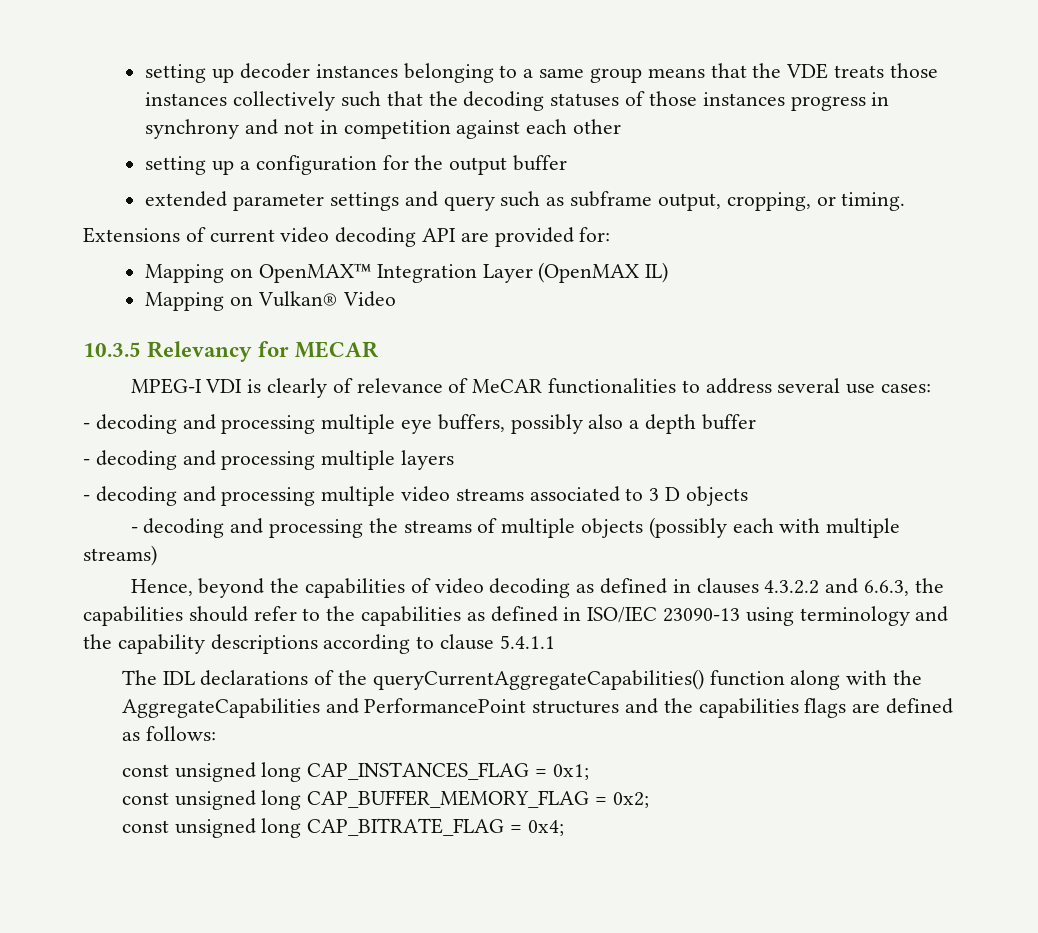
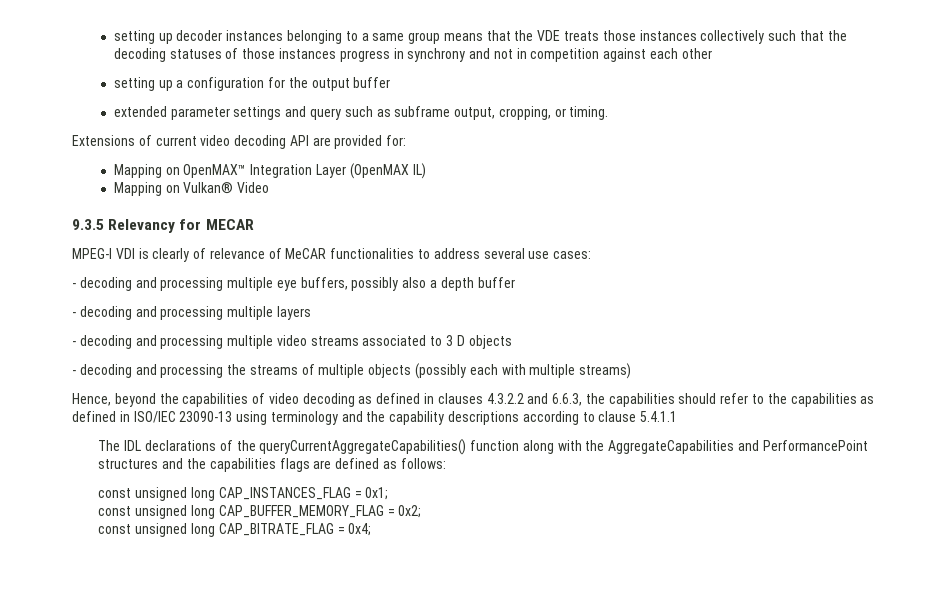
[83,342,141,357] 10.3.5 -> [72,219,104,230] 9.3.5

